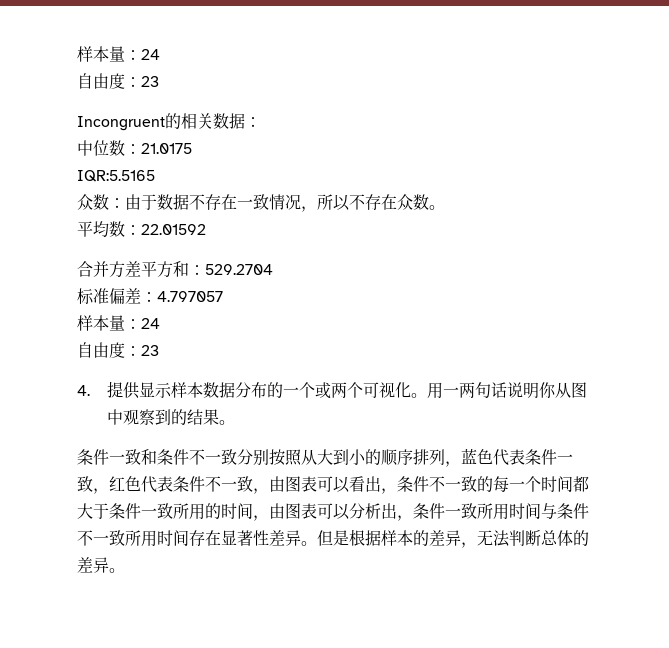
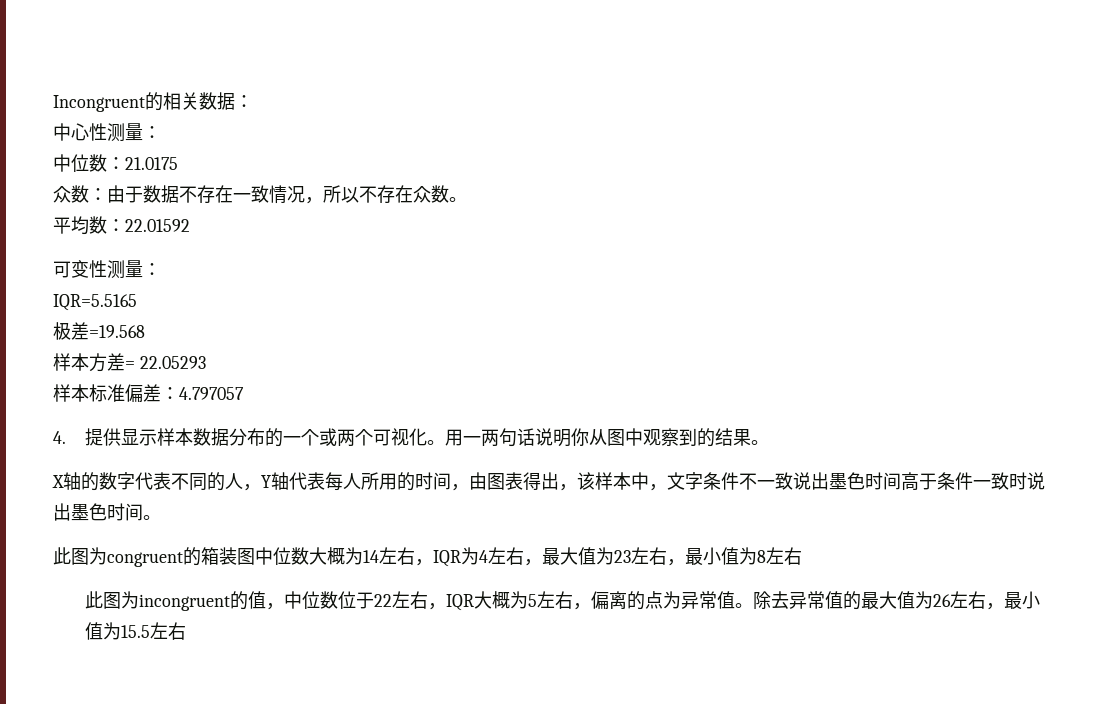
[77,46,160,62] [77,73,159,89] 样本量：24 // 自由度：23 // -> (53, 103) none
(261, 122) none -> [53,123,161,142] // 中心性测量：
[77,170,155,182] // IQR:5.5165 -> (178, 163) none
[77,261,273,278] [77,288,223,305] [77,315,160,331] [77,342,159,358] 合并方差平方和：529.2704 // 标准偏差：4.797057 // 样本量：24 // 自由度：23 -> [53,260,161,279] [53,294,137,311] [53,322,145,340] [53,353,206,372] [53,384,244,403] 可变性测量： // IQR=5.5165 // 极差=19.568 // 样本方差= 22.05293 // 样本标准偏差：4.797057
[77,448,573,467] [77,476,589,494] [77,503,173,519] 条件一致和条件不一致分别按照从大到小的顺序排列，蓝色代表条件一致，红色代表条件不一致，由图表可以看出，条件不一致的每一个时间都大于条件一致 -> [52,472,361,491] X轴的数字代表不同的人，Y轴代表每人
[317,503,589,521] [77,529,589,548] [77,557,125,573] 可以分析出，条件一致所用时间与条件不一致所用时间存在显著性差异。但是根据样本的差异，无法判断总体的差异。 -> [523,472,1045,491] [53,503,161,521] [53,547,802,567] [85,591,1041,611] [85,622,187,640] 得出，该样本中，文字条件不一致说出墨色时间高于条件一致时说出墨色时间。 // 此图为congruent的箱装图中位数大概为14左右，IQR为4左右，最大值为23左右，最小值为8左右 // 此图为incongruent的值，中位数位于22左右，IQR大概为5左右，偏离的点为异常值。除去异常值的最大值为26左右，最小值为15.5左右

